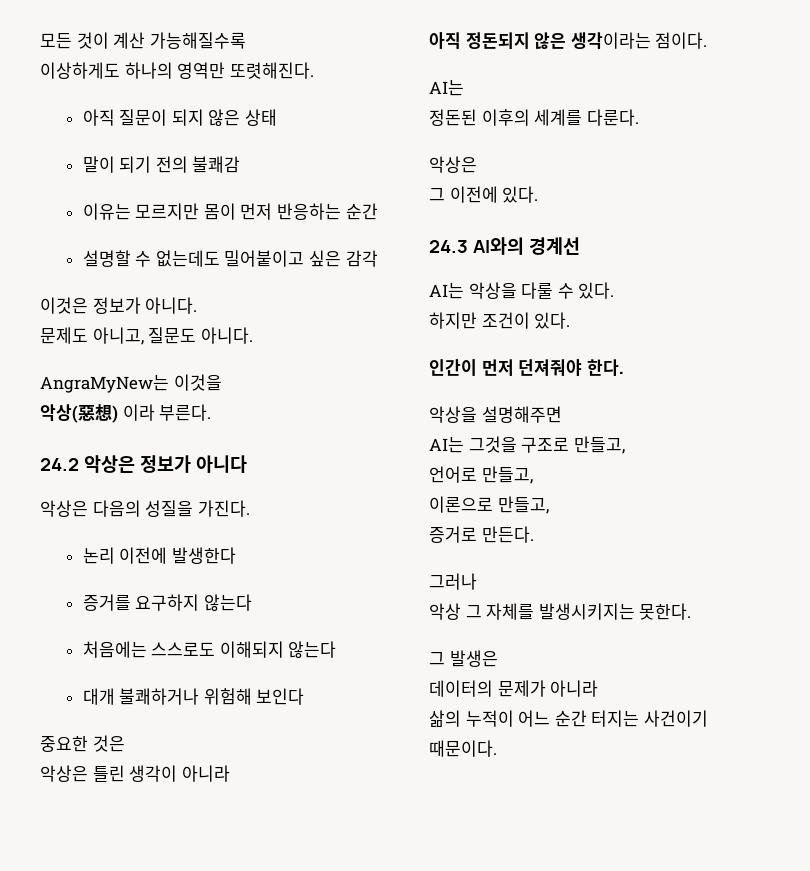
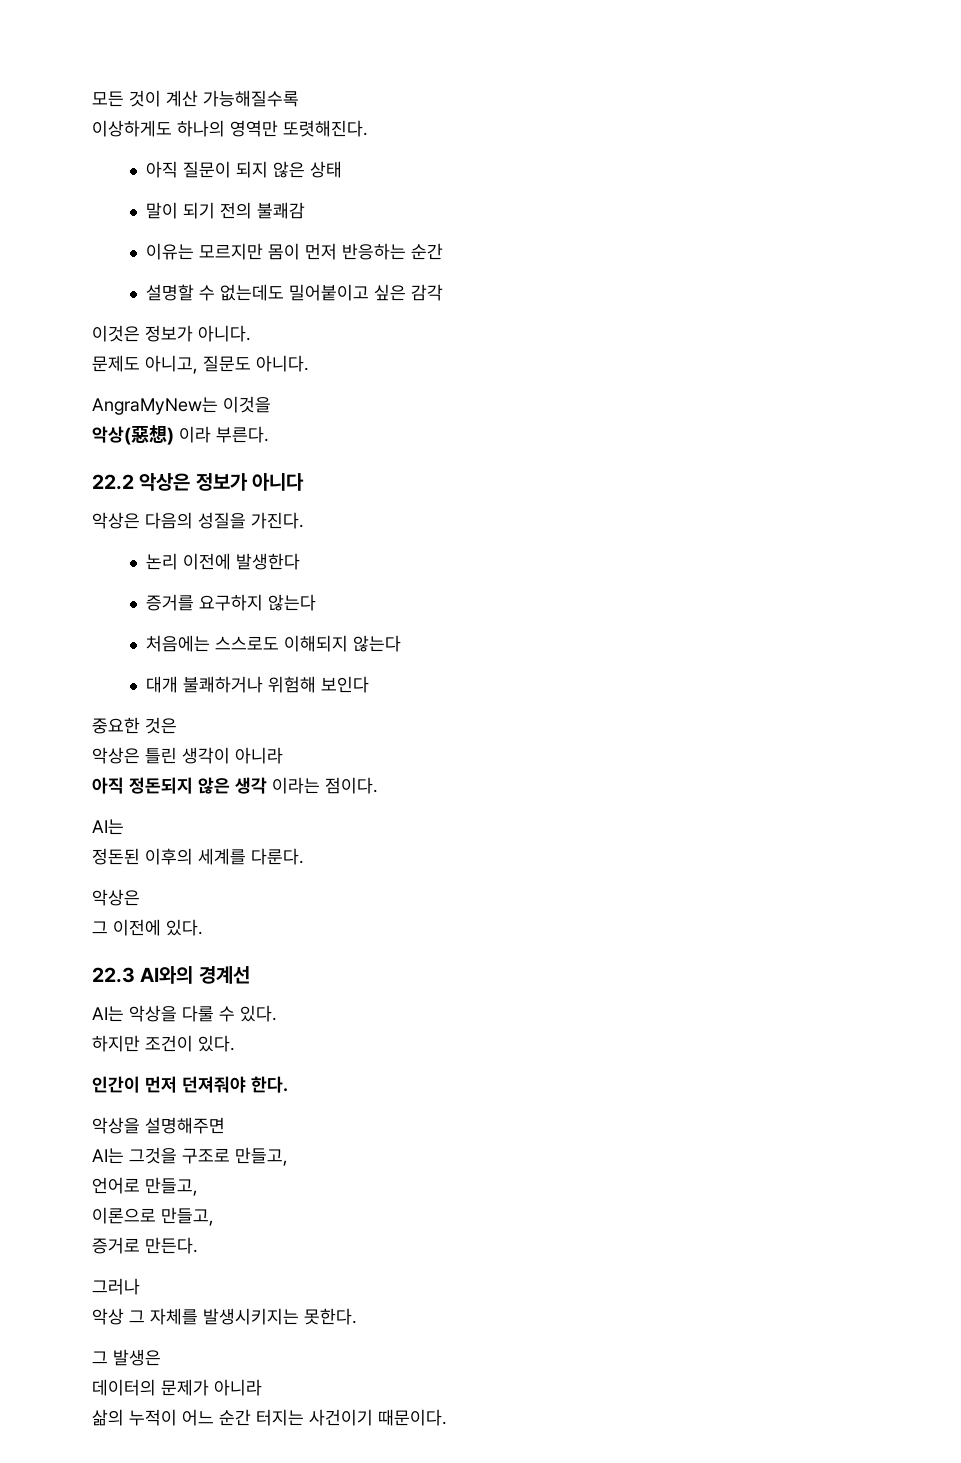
[40,458,79,471] 24.2 -> [92,474,134,490] 22.2
[570,32,651,49] 생각이라는 -> [235,777,320,794] 생각 이라는
[429,240,468,253] 24.3 -> [92,967,135,983] 22.3

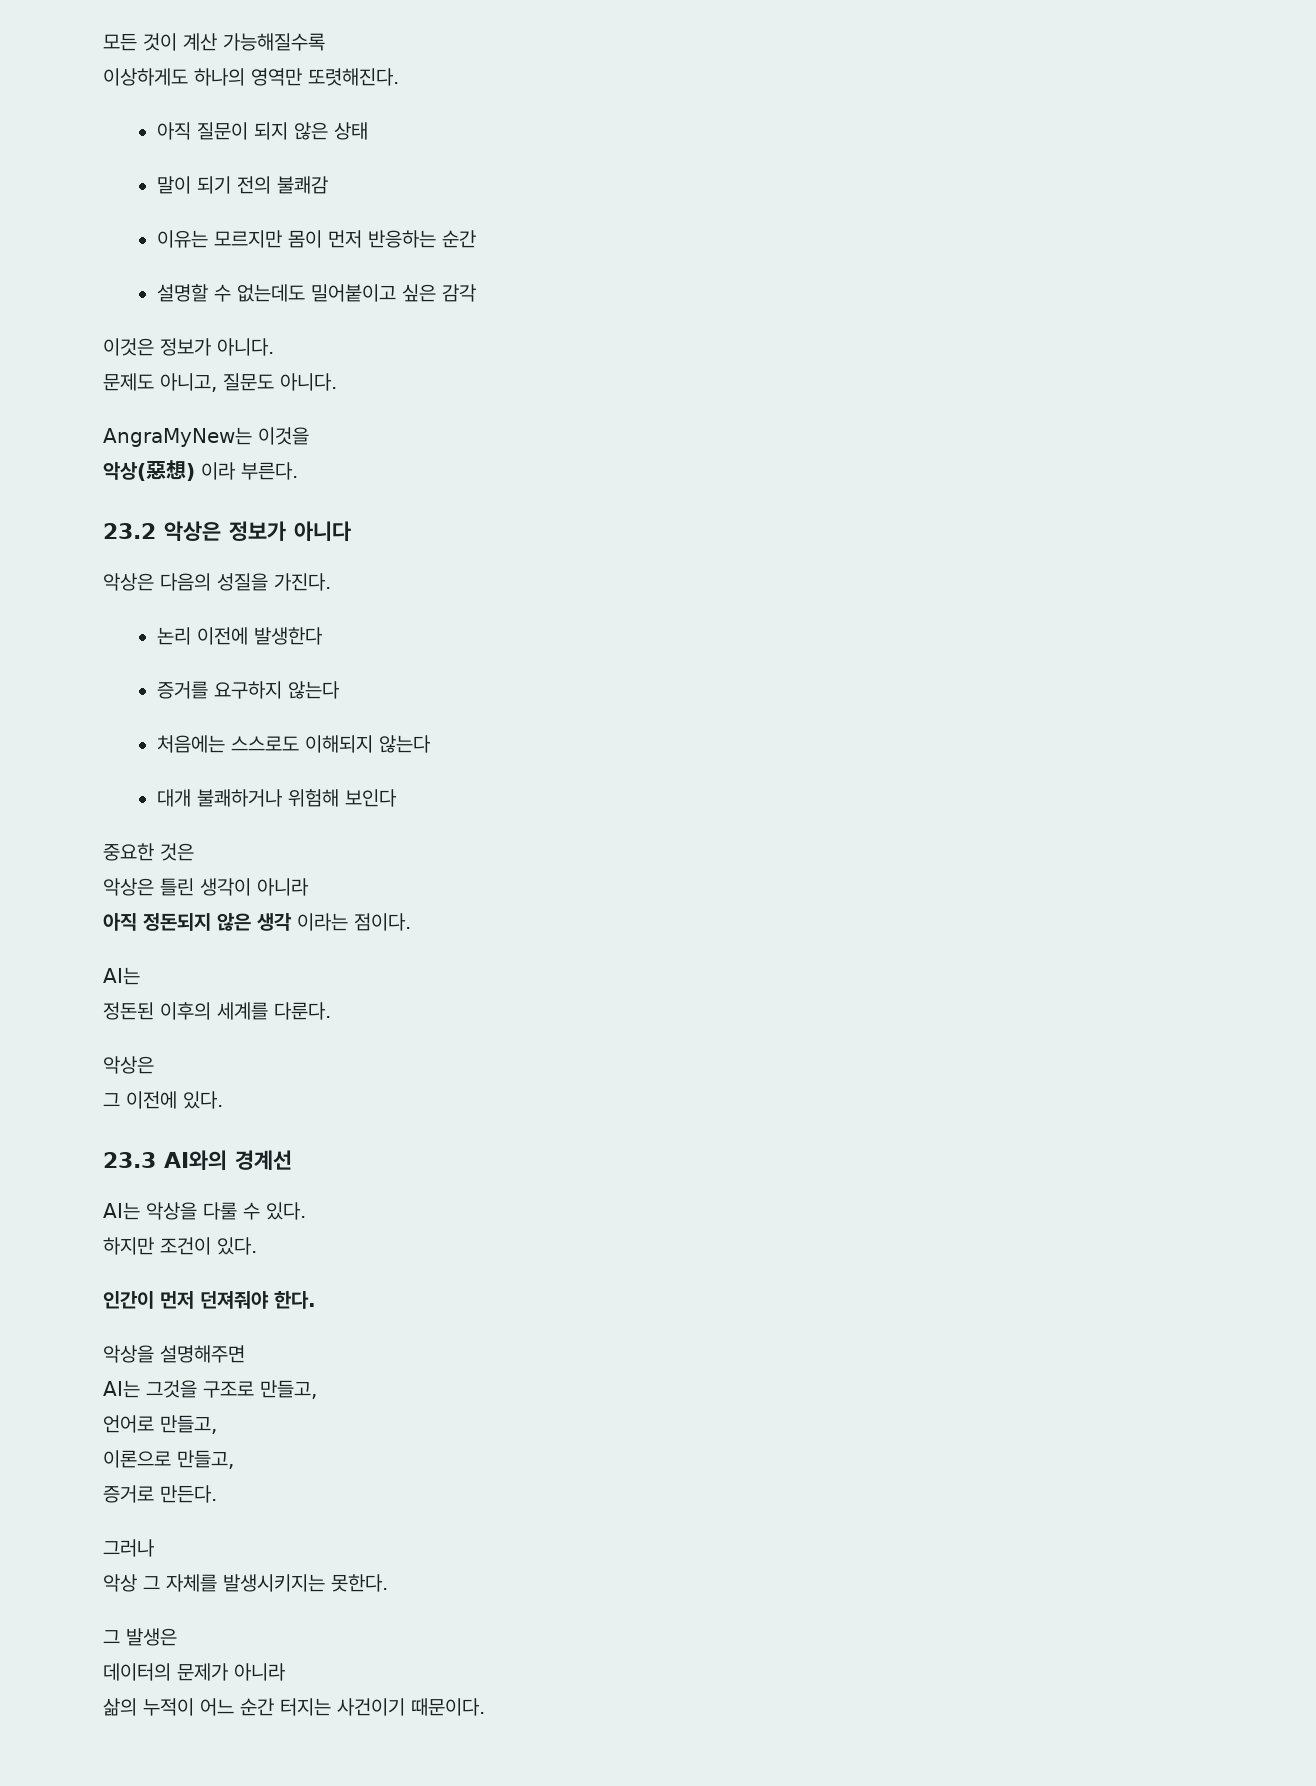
[92,474,134,490] 22.2 -> [103,523,156,539] 23.2
[92,967,135,983] 22.3 -> [103,1152,156,1168] 23.3

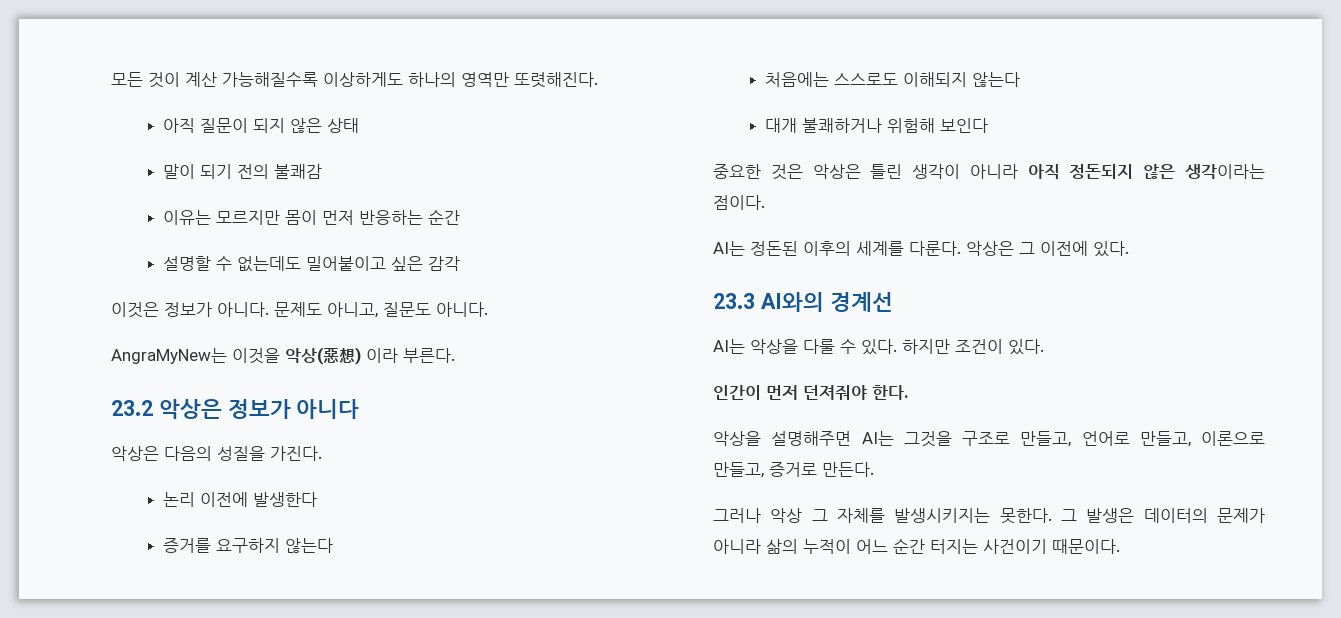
(325, 42) // -> (318, 79) none
(274, 347) // -> (269, 309) none
(309, 436) // -> (280, 356) none
(194, 852) // -> (803, 172) none
(309, 887) // -> (1018, 171) none
[257,913,348,931] 생각 이라는 -> [1185,164,1265,179] 생각이라는
(140, 976) // -> (745, 248) none
[103,1056,154,1074] // 악상은 // -> [966,241,1014,256] 악상은
(306, 1211) // -> (897, 347) none
(245, 1354) // -> (852, 438) none
(317, 1389) // -> (1072, 439) none
(217, 1424) // -> (1191, 439) none
(234, 1459) // -> (764, 470) none
(154, 1548) // -> (761, 515) none
(388, 1583) // -> (1052, 516) none
(177, 1637) // -> (1135, 515) none
(286, 1672) // -> (761, 546) none

